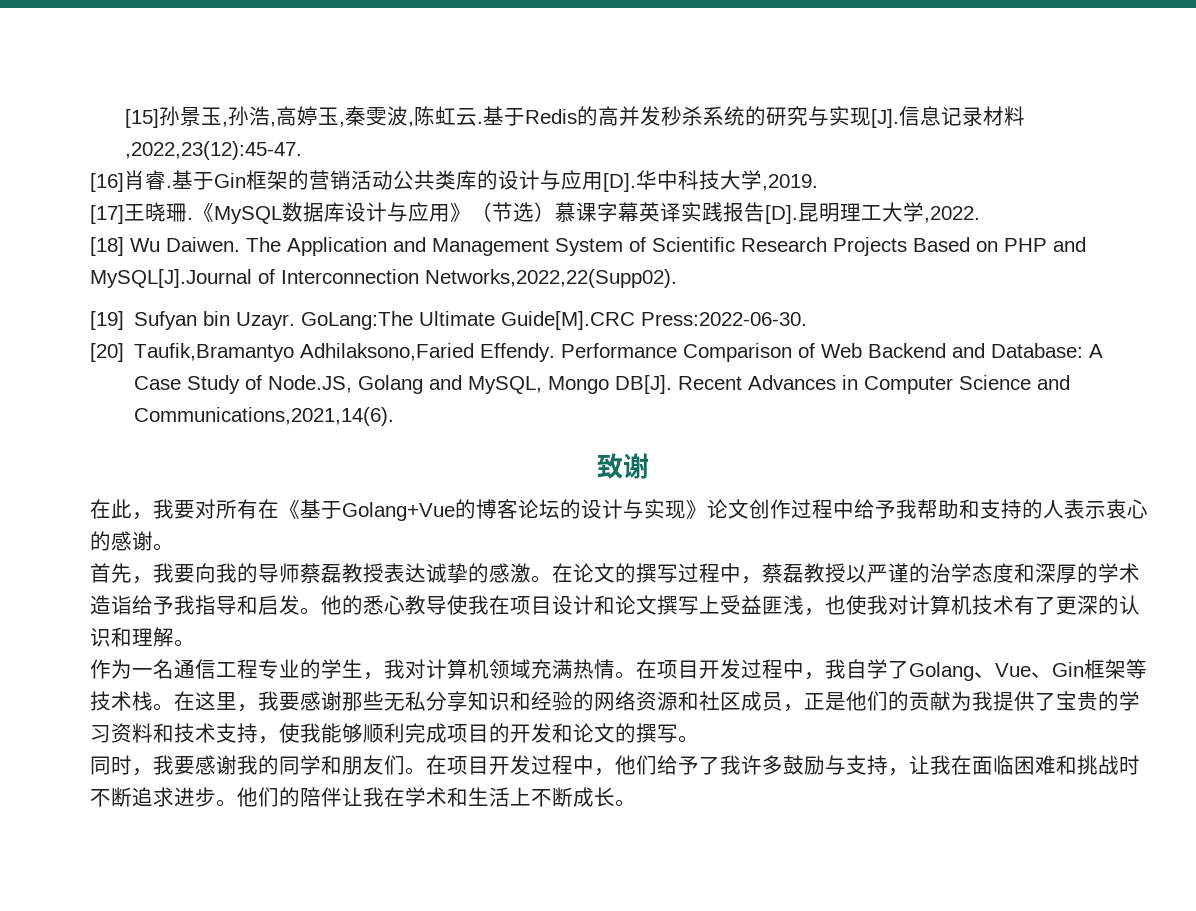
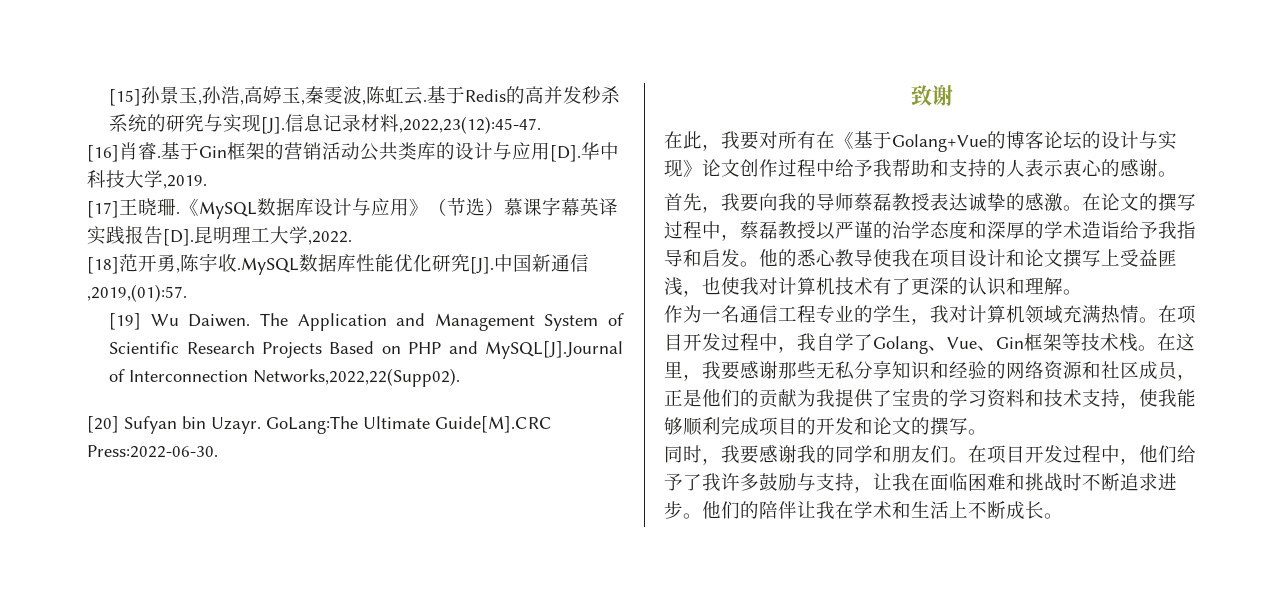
(124, 246) none -> [119,253,589,275] [87,284,187,302] [109,313,142,330] 范开勇,陈宇收.MySQL数据库性能优化研究[J].中国新通信,2019,(01):57. // [19]
[90,311,124,330] [19] -> [87,416,119,433] [20]
[90,343,1104,362] [134,375,1071,394] [134,407,395,426] // [20] Taufik,Bramantyo Adhilaksono,Faried Effendy. Performance Comparison of Web Backend and Database: A Case Study of Node.JS, Golang and MySQL, Mongo DB[J]. Recent Advances in Computer Science and Communications,2021,14(6). -> (218, 451) none

